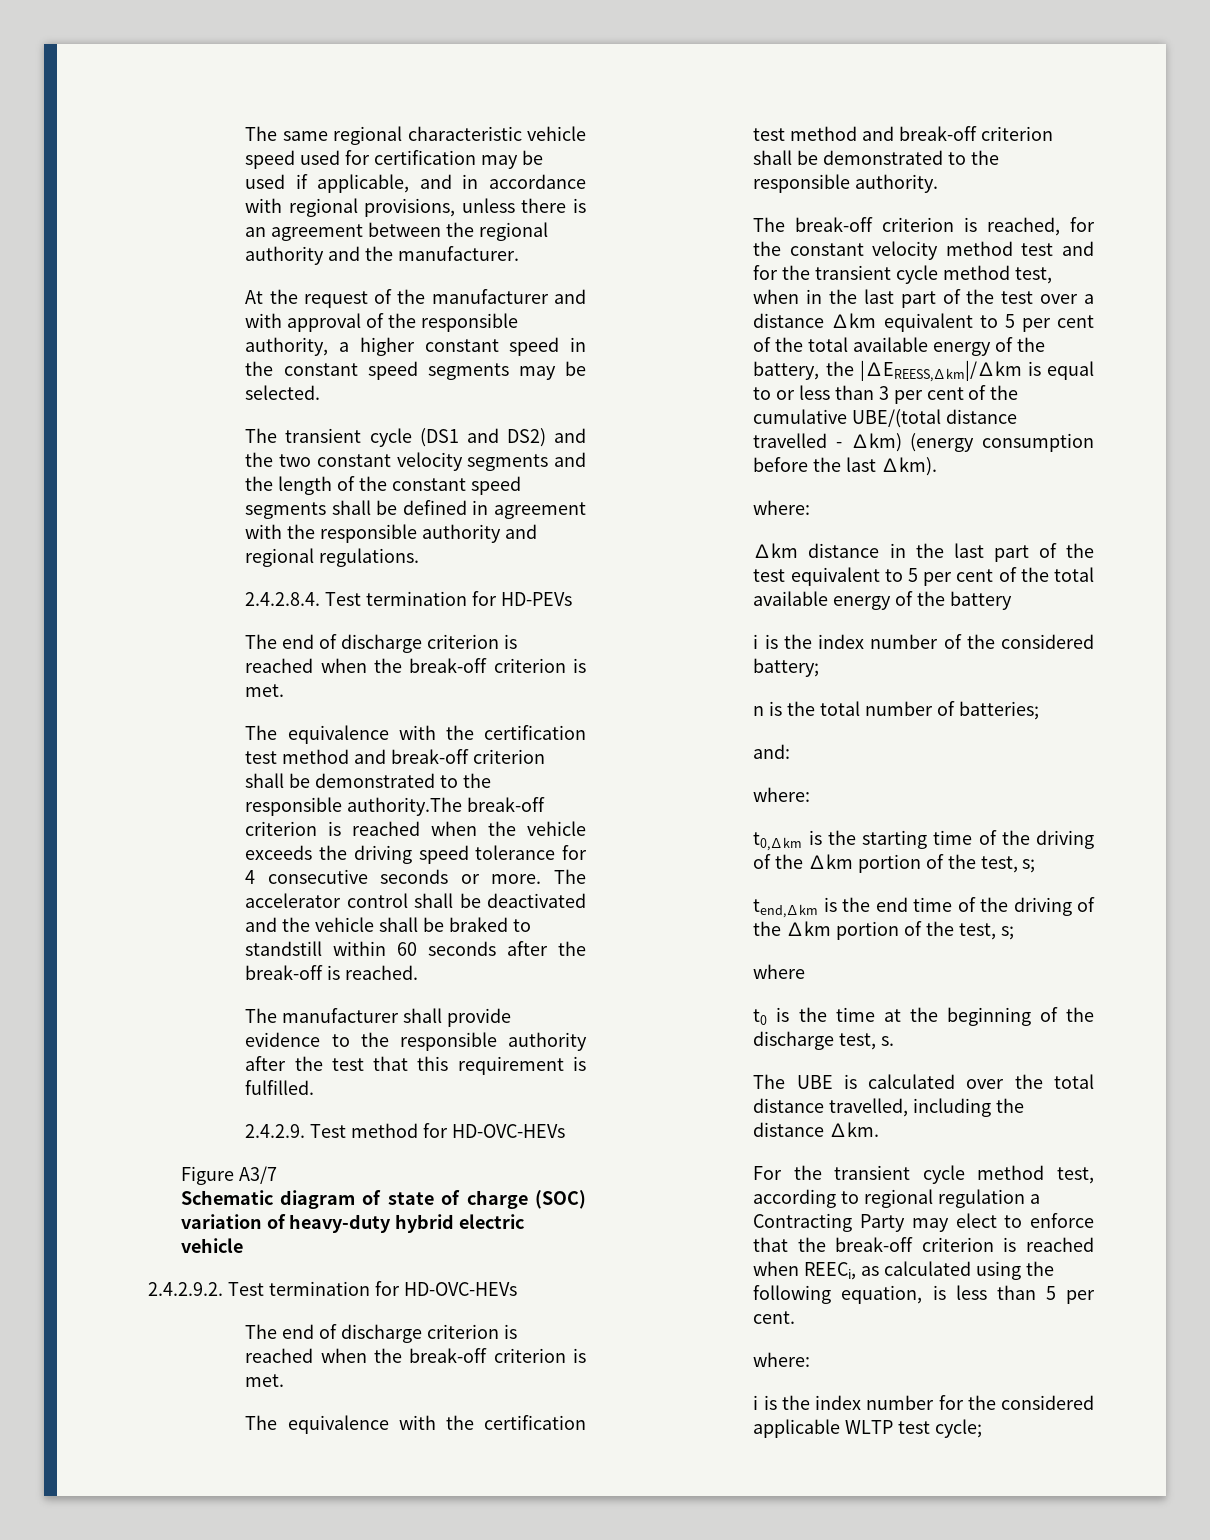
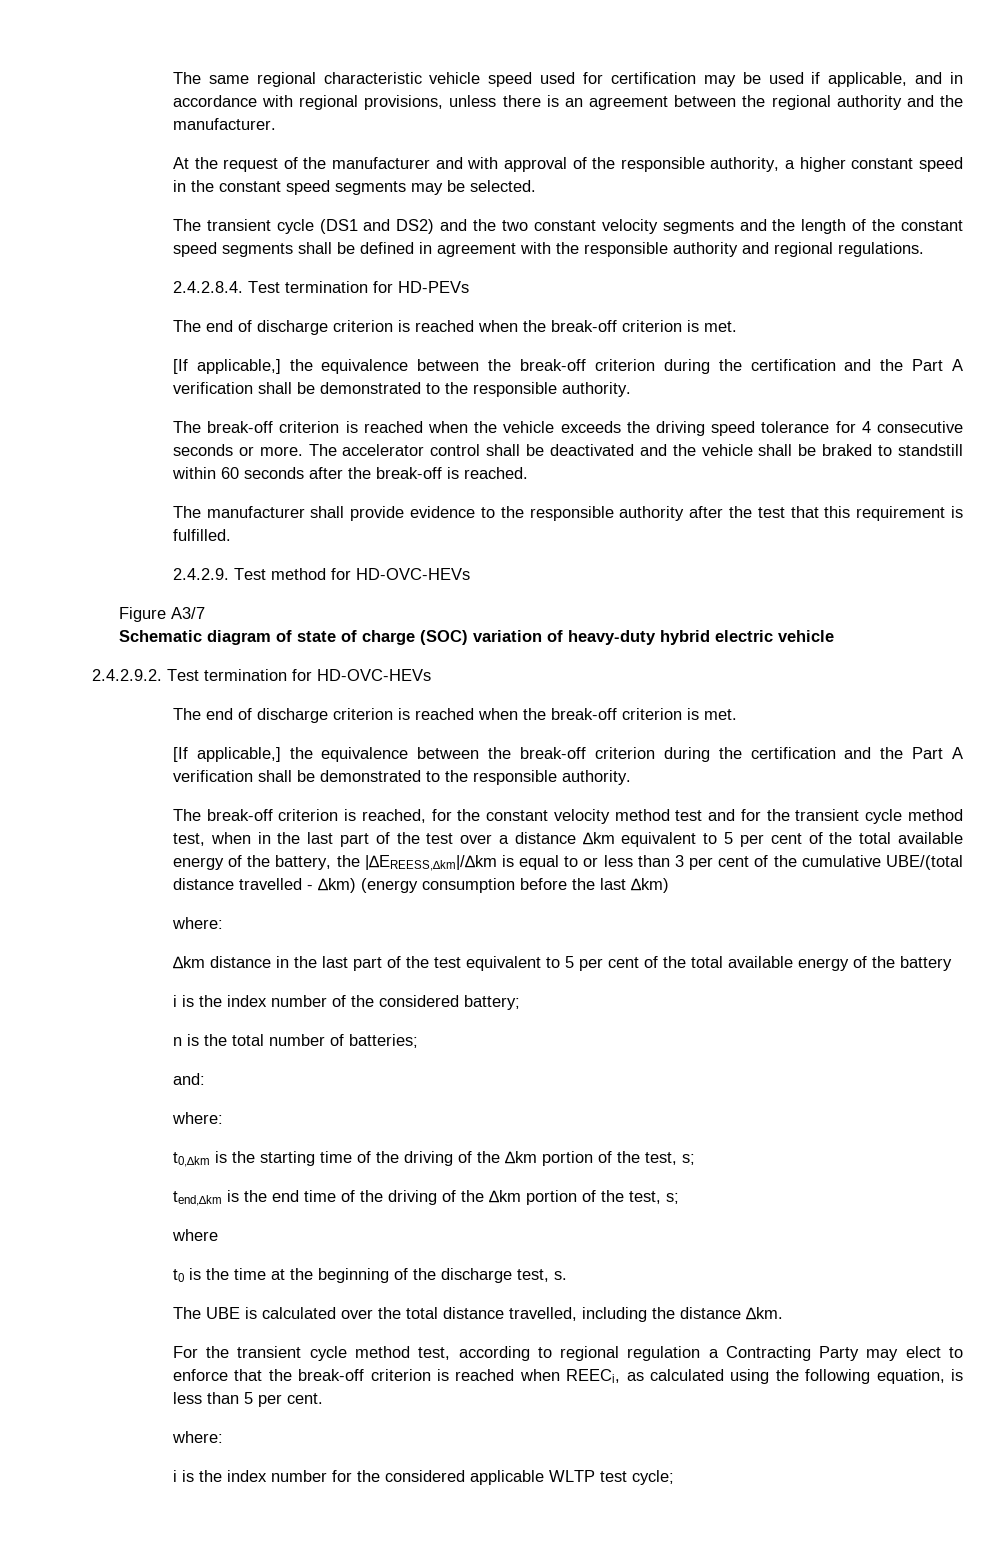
[245,725,586,744] [245,749,545,764] [245,773,491,788] [245,797,463,816] The equivalence with the certification test method and break-off criterion shall be demonstrated to the responsible authority.The -> [172,359,963,374] [172,382,631,397] [172,421,201,433] [If applicable,] the equivalence between the break-off criterion during the certification and the Part A verification shall be demonstrated to the responsible authority. // The
[245,1415,586,1434] [753,126,1053,141] The equivalence with the certification test method and break-off criterion -> [172,747,963,762] [172,770,253,782] [If applicable,] the equivalence between the break-off criterion during the certification and the Part A verification
[880,457,937,476] ∆km). -> [630,878,669,893] ∆km)

